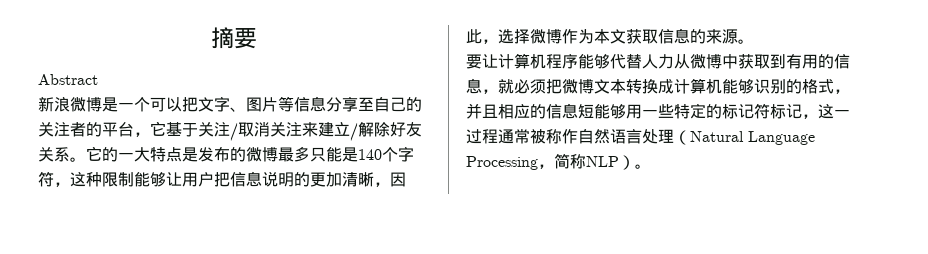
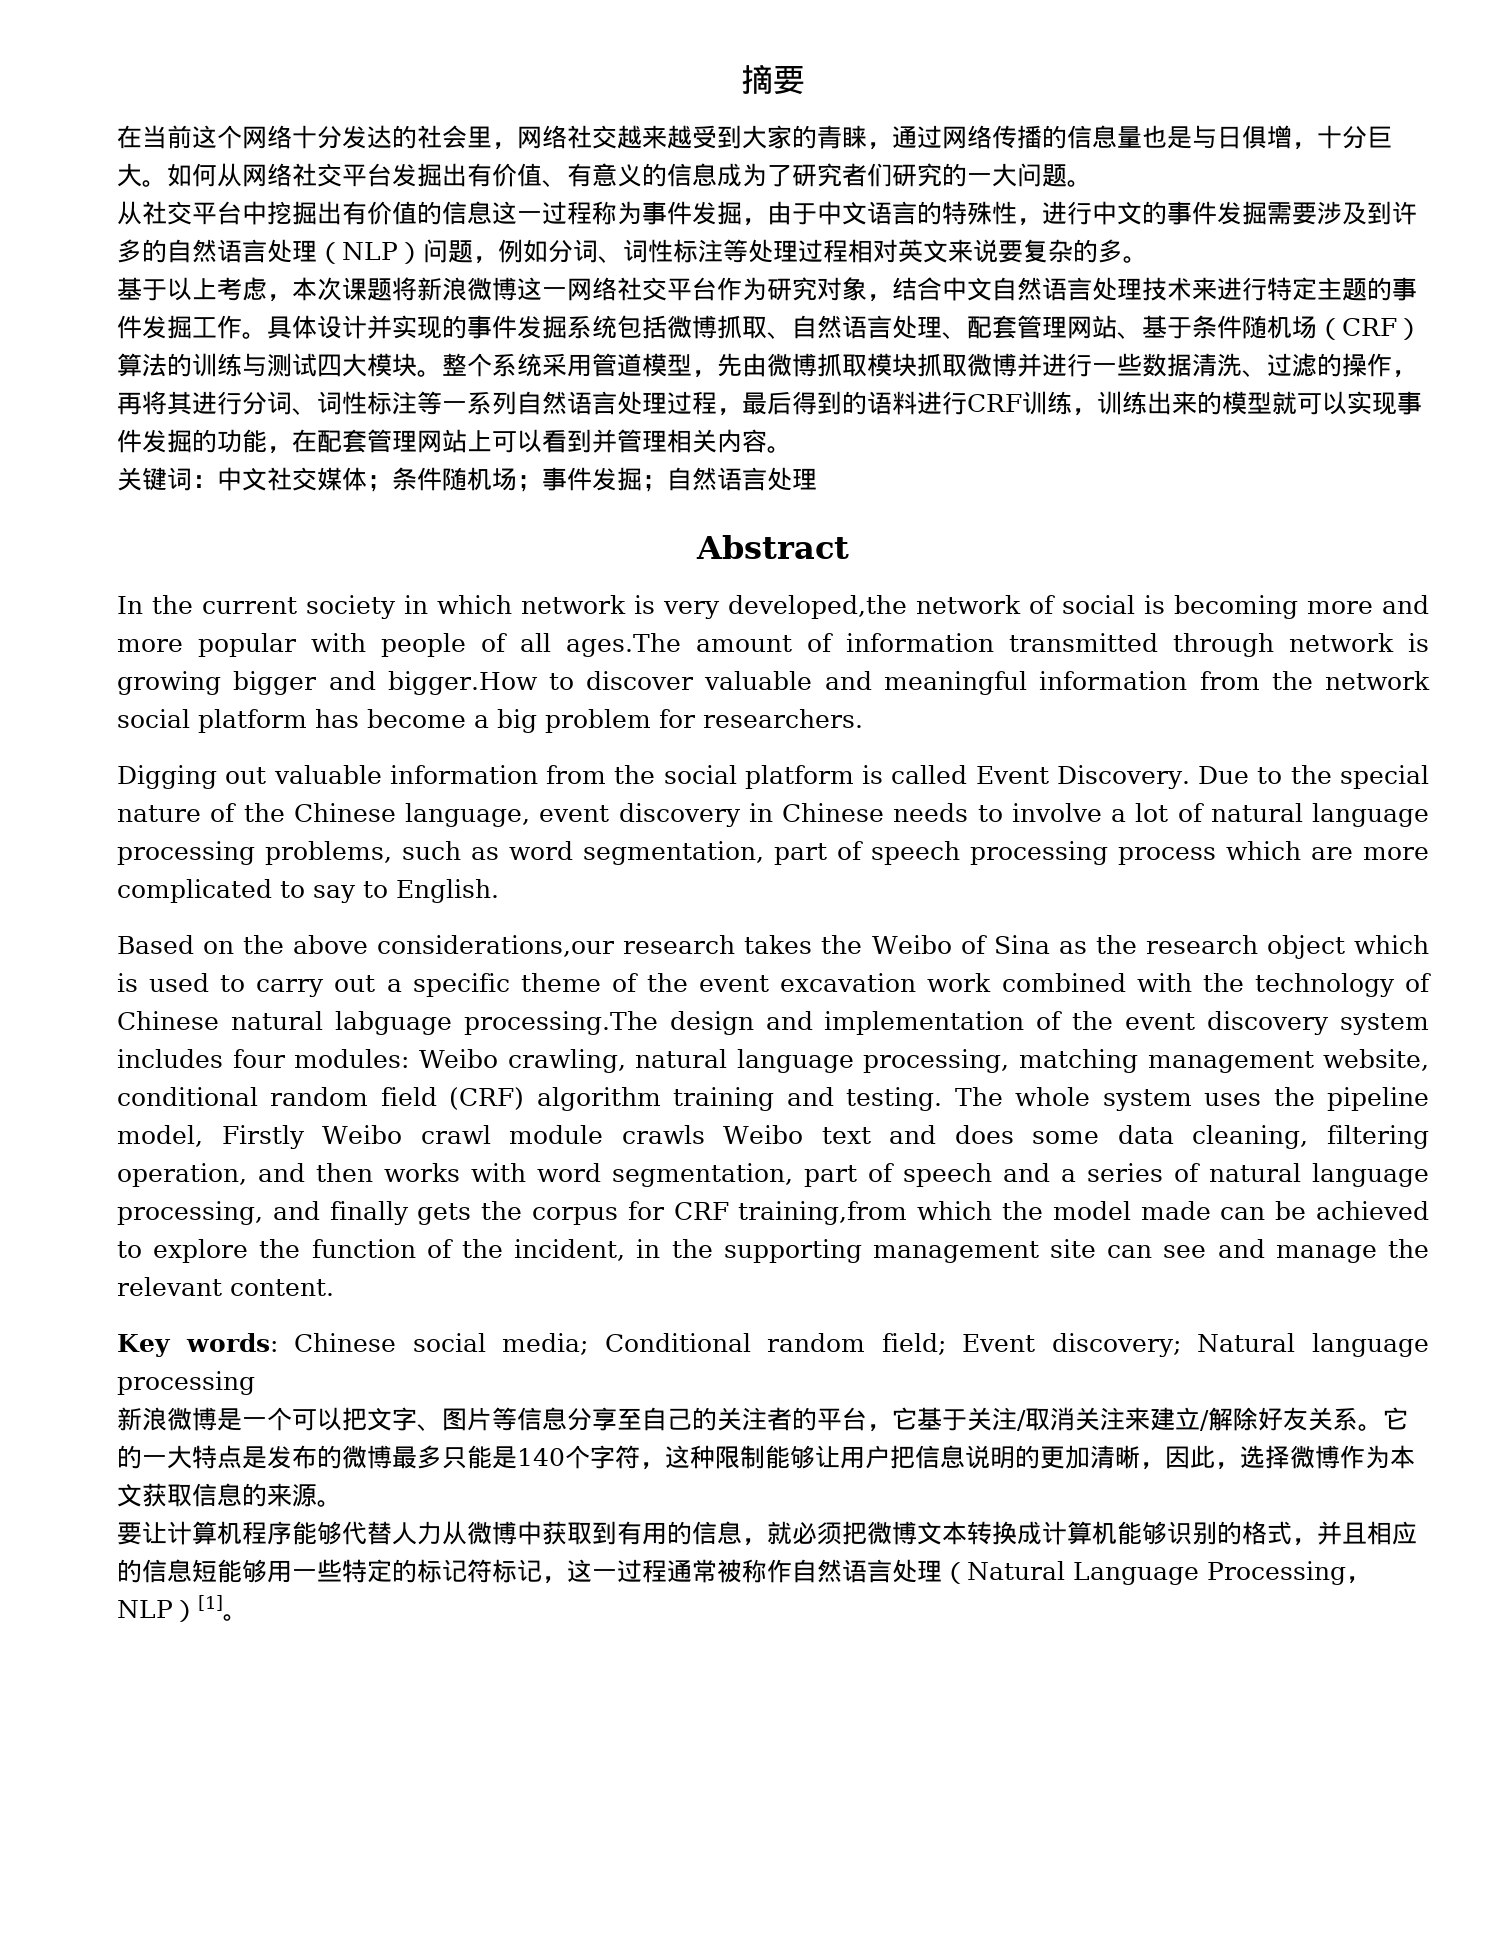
[38,74,98,85] Abstract -> [117,125,1392,150] [117,163,1092,187] [117,201,1417,226] [117,239,1148,264] [117,277,1417,302] [117,315,1422,340] [117,353,1417,378] [117,391,1422,416] [117,429,792,454] [117,467,817,492] [696,535,849,559] [117,595,1429,619] [117,633,1429,657] [117,671,1430,695] [117,709,863,733] [117,765,1429,789] [117,803,1429,827] [117,841,1429,865] [117,879,499,903] [117,935,1429,959] [117,973,1431,997] [117,1011,1429,1035] [117,1049,1429,1073] [117,1087,1430,1111] [117,1125,1430,1149] [117,1163,1429,1187] [117,1201,1429,1225] [117,1239,1429,1263] [117,1277,334,1296] [117,1333,1429,1357] [117,1371,255,1395] 在当前这个网络十分发达的社会里，网络社交越来越受到大家的青睐，通过网络传播的信息量也是与日俱增，十分巨大。如何从网络社交平台发掘出有价值、有意义的信息成为了研究者们研究的一大问题。 // 从社交平台中挖掘出有价值的信息这一过程称为事件发掘，由于中文语言的特殊性，进行中文的事件发掘需要涉及到许多的自然语言处理（NLP）问题，例如分词、词性标注等处理过程相对英文来说要复杂的多。 // 基于以上考虑，本次课题将新浪微博这一网络社交平台作为研究对象，结合中文自然语言处理技术来进行特定主题的事件发掘工作。具体设计并实现的事件发掘系统包括微博抓取、自然语言处理、配套管理网站、基于条件随机场（CRF）算法的训练与测试四大模块。整个系统采用管道模型，先由微博抓取模块抓取微博并进行一些数据清洗、过滤的操作，再将其进行分词、词性标注等一系列自然语言处理过程，最后得到的语料进行CRF训练，训练出来的模型就可以实现事件发掘的功能，在配套管理网站上可以看到并管理相关内容。 // 关键词：中文社交媒体；条件随机场；事件发掘；自然语言处理 // Abstract // In the current society in which network is very developed,the network of social is becoming more and more popular with people of all ages.The amount of information transmitted through network is growing bigger and bigger.How to discover valuable and meaningful information from the network social platform has become a big problem for researchers. // Digging out valuable information from the social platform is called Event Discovery. Due to the special nature of the Chinese language, event discovery in Chinese needs to involve a lot of natural language processing problems, such as word segmentation, part of speech processing process which are more complicated to say to English. // Based on the above considerations,our research takes the Weibo of Sina as the research object which is used to carry out a specific theme of the event excavation work combined with the technology of Chinese natural labguage processing.The design and implementation of the event discovery system includes four modules: Weibo crawling, natural language processing, matching management website, conditional random field (CRF) algorithm training and testing. The whole system uses the pipeline model, Firstly Weibo crawl module crawls Weibo text and does some data cleaning, filtering operation, and then works with word segmentation, part of speech and a series of natural language processing, and finally gets the corpus for CRF training,from which the model made can be achieved to explore the function of the incident, in the supporting management site can see and manage the relevant content. // Key words: Chinese social media; Conditional random field; Event discovery; Natural language processing
[554,153,635,170] 简称NLP） -> [117,1595,223,1622] NLP）[1]

